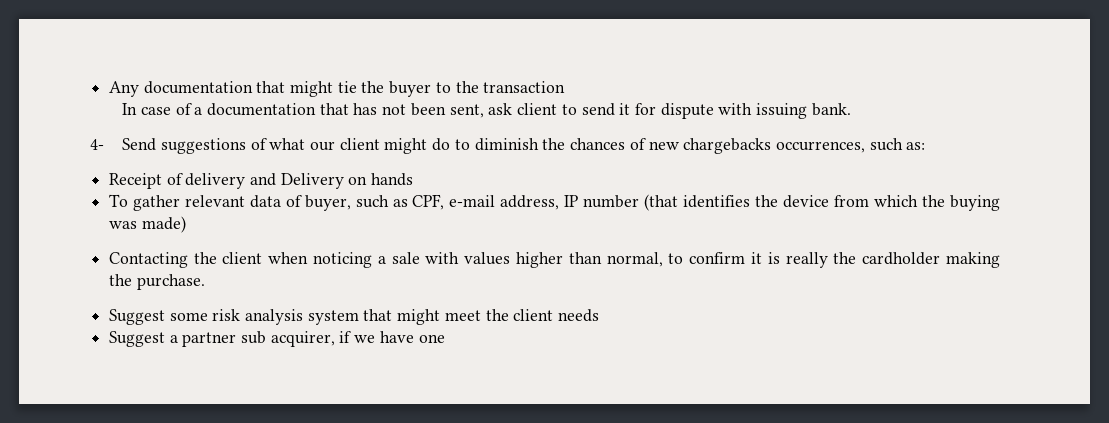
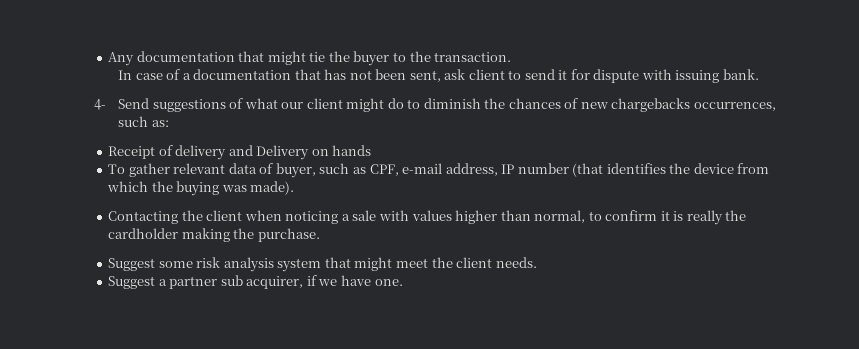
[483,81,566,93] transaction -> [434,52,512,62] transaction.
[141,216,186,233] made) -> [250,181,295,195] made).
[558,309,600,322] needs -> [495,257,537,268] needs.
[418,334,445,343] one -> [374,279,403,286] one.

